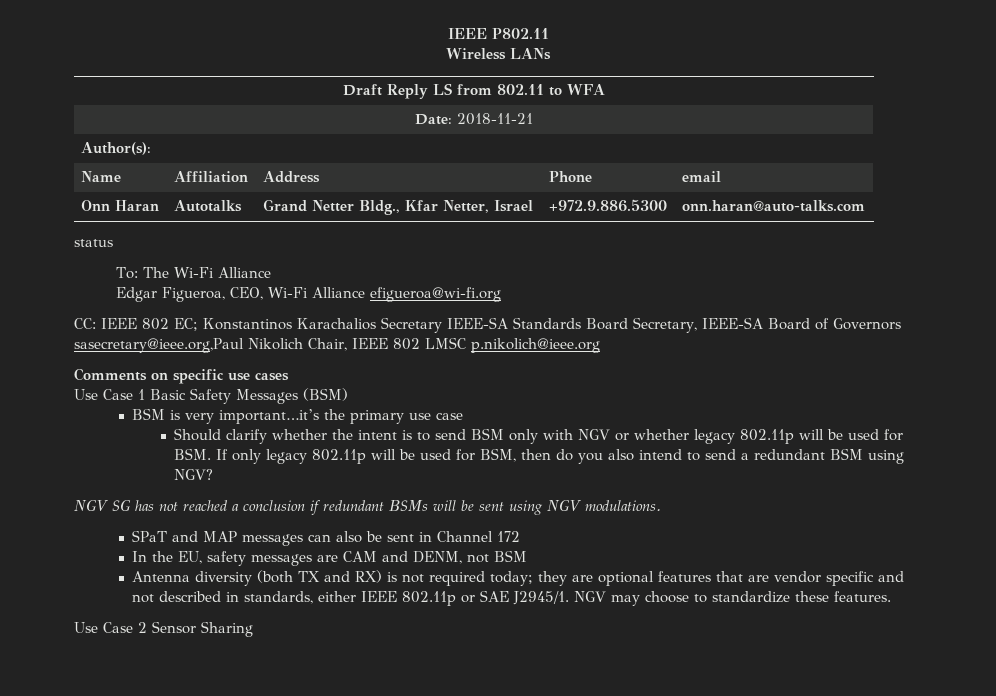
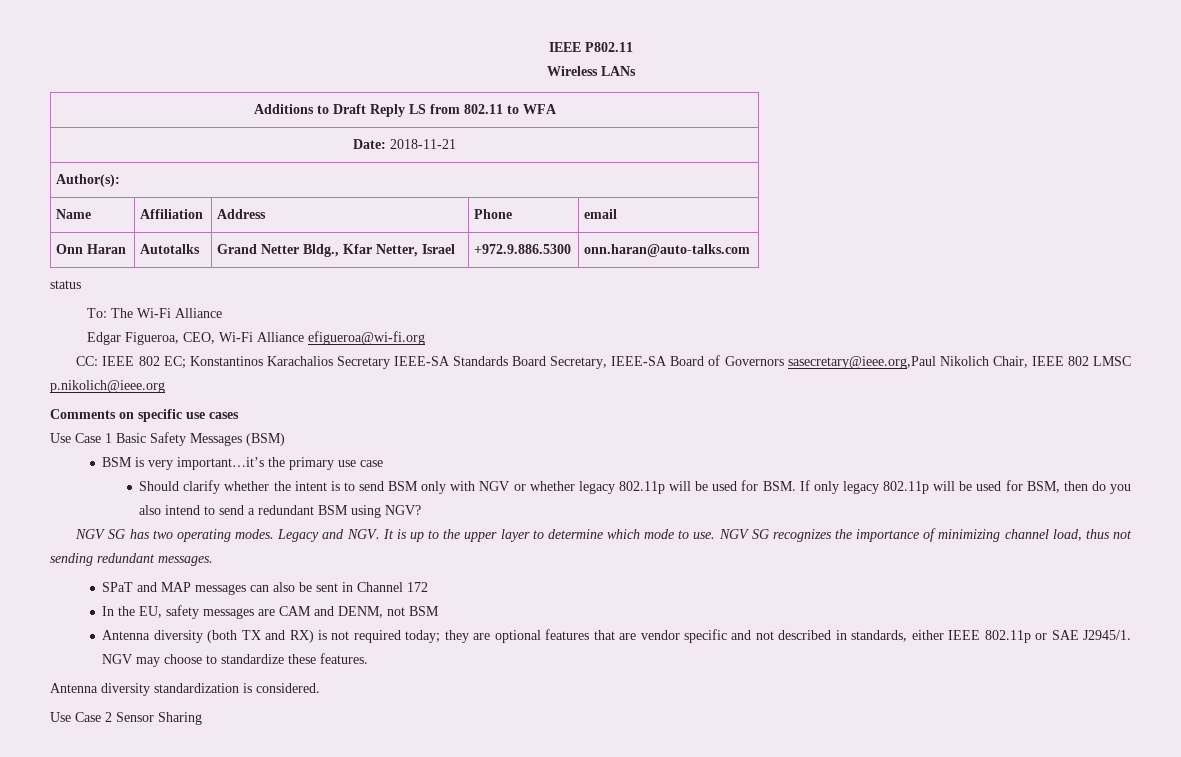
(551, 54) none -> [253,104,329,114] Additions to
[159,500,661,515] not reached a conclusion if redundant BSMs will be sent using NGV modulations. -> [152,528,1132,542] [50,553,213,566] two operating modes. Legacy and NGV. It is up to the upper layer to determine which mode to use. NGV SG recognizes the importance of minimizing channel load, thus not sending redundant messages.
(892, 596) none -> [50,683,320,696] // Antenna diversity standardization is considered.

